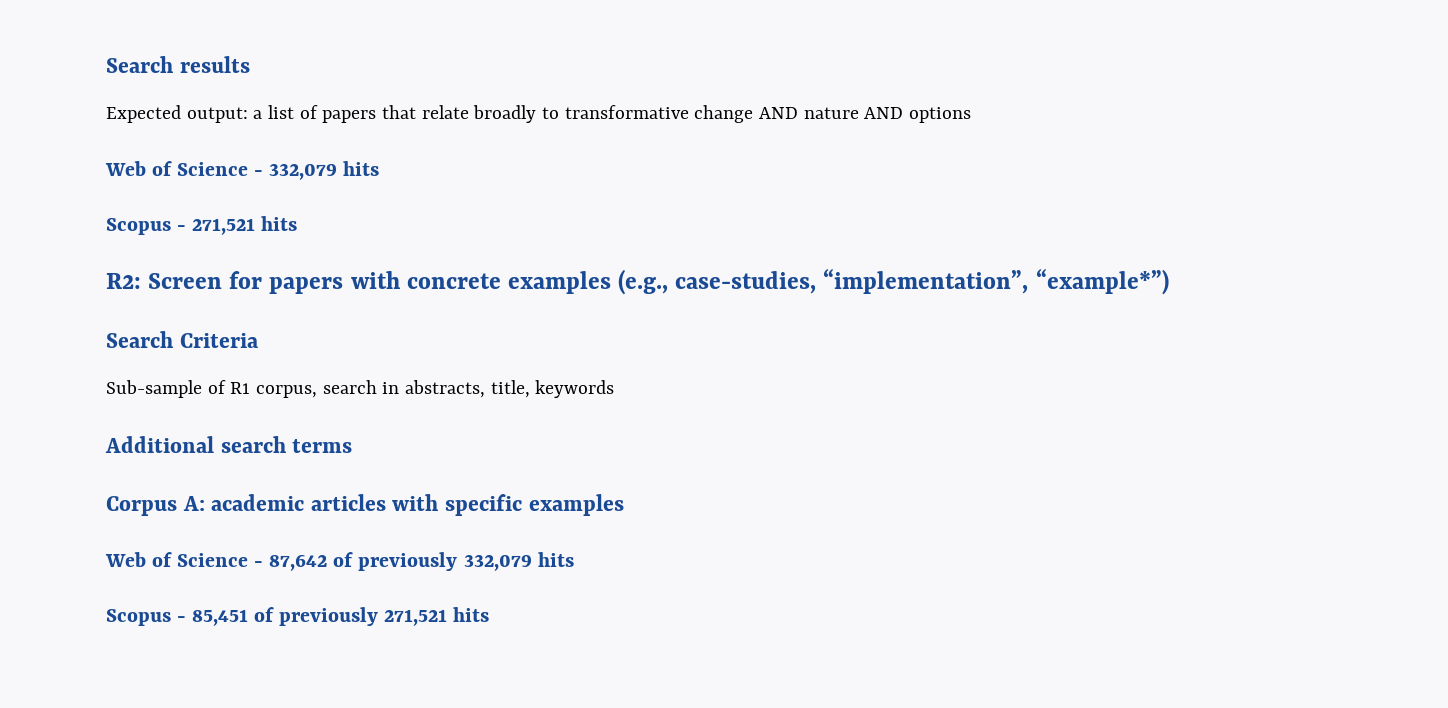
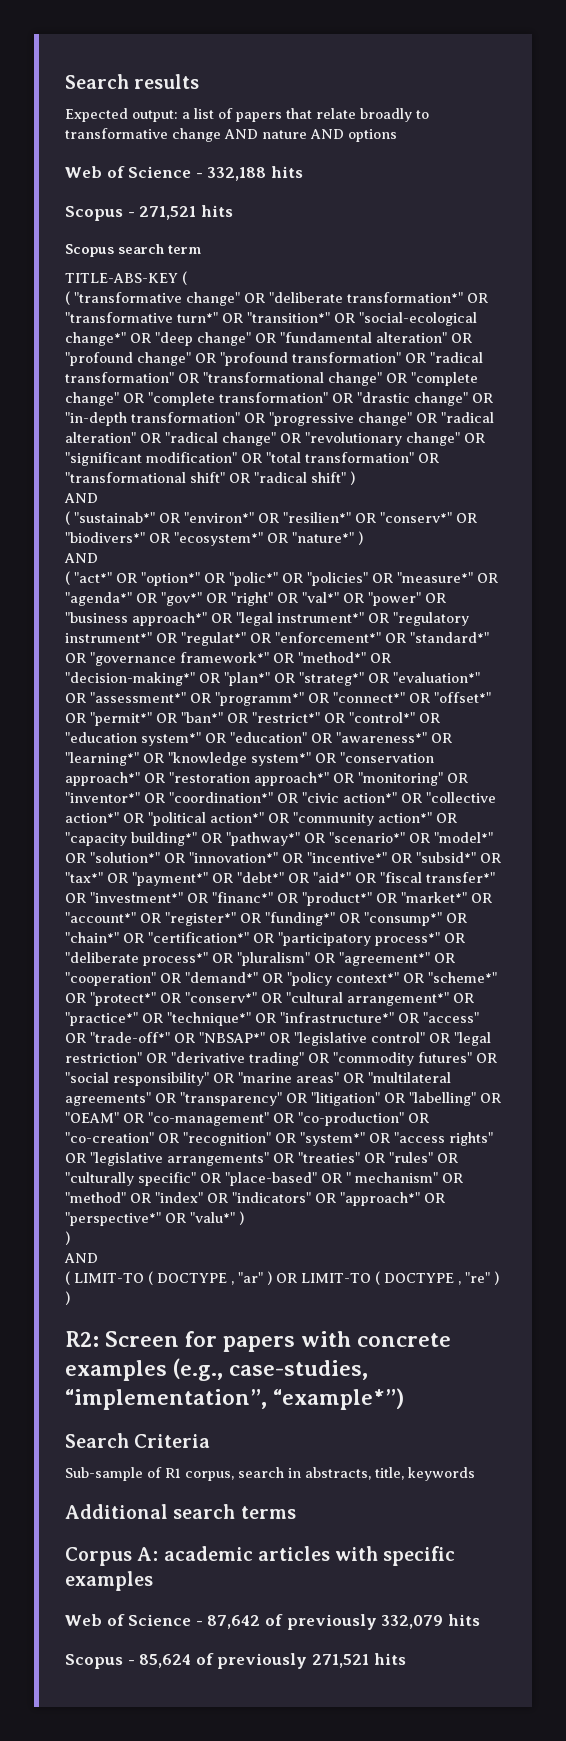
[269,163,338,180] 332,079 -> [207,167,267,181] 332,188
(298, 223) none -> [65,244,201,257] [65,271,187,285] [65,291,488,306] [65,312,477,326] [65,332,472,346] [65,352,483,366] [65,372,478,386] [65,392,493,406] [65,412,494,426] [65,432,485,446] [65,452,439,466] [65,471,355,485] [64,493,98,503] [65,511,477,525] [65,531,363,546] [64,553,98,563] [65,571,498,586] [65,592,446,606] [65,612,469,626] [65,632,489,646] [65,652,391,666] [65,672,480,686] [65,692,491,706] [65,712,440,726] [65,732,452,746] [65,752,434,766] [65,772,468,786] [65,792,496,803] [65,812,457,826] [65,832,493,846] [65,852,501,863] [65,872,495,886] [65,892,492,906] [65,912,467,926] [65,932,465,946] [65,952,455,966] [65,972,497,986] [65,992,474,1006] [65,1012,479,1026] [65,1032,491,1046] [65,1052,497,1066] [65,1072,451,1086] [65,1092,501,1106] [65,1112,429,1126] [65,1132,493,1146] [65,1152,458,1166] [65,1172,463,1186] [65,1192,445,1206] [65,1211,244,1226] [65,1231,70,1245] [64,1253,98,1263] [65,1271,499,1285] [65,1291,70,1305] // Scopus search term // TITLE-ABS-KEY ( // ( "transformative change" OR "deliberate transformation*" OR "transformative turn*" OR "transition*" OR "social-ecological change*" OR "deep change" OR "fundamental alteration" OR "profound change" OR "profound transformation" OR "radical transformation" OR "transformational change" OR "complete change" OR "complete transformation" OR "drastic change" OR "in-depth transformation" OR "progressive change" OR "radical alteration" OR "radical change" OR "revolutionary change" OR "significant modification" OR "total transformation" OR "transformational shift" OR "radical shift" ) // AND // ( "sustainab*" OR "environ*" OR "resilien*" OR "conserv*" OR "biodivers*" OR "ecosystem*" OR "nature*" ) // AND // ( "act*" OR "option*" OR "polic*" OR "policies" OR "measure*" OR "agenda*" OR "gov*" OR "right" OR "val*" OR "power" OR "business approach*" OR "legal instrument*" OR "regulatory instrument*" OR "regulat*" OR "enforcement*" OR "standard*" OR "governance framework*" OR "method*" OR "decision-making*" OR "plan*" OR "strateg*" OR "evaluation*" OR "assessment*" OR "programm*" OR "connect*" OR "offset*" OR "permit*" OR "ban*" OR "restrict*" OR "control*" OR "education system*" OR "education" OR "awareness*" OR "learning*" OR "knowledge system*" OR "conservation approach*" OR "restoration approach*" OR "monitoring" OR "inventor*" OR "coordination*" OR "civic action*" OR "collective action*" OR "political action*" OR "community action*" OR "capacity building*" OR "pathway*" OR "scenario*" OR "model*" OR "solution*" OR "innovation*" OR "incentive*" OR "subsid*" OR "tax*" OR "payment*" OR "debt*" OR "aid*" OR "fiscal transfer*" OR "investment*" OR "financ*" OR "product*" OR "market*" OR "account*" OR "register*" OR "funding*" OR "consump*" OR "chain*" OR "certification*" OR "participatory process*" OR "deliberate process*" OR "pluralism" OR "agreement*" OR "cooperation" OR "demand*" OR "policy context*" OR "scheme*" OR "protect*" OR "conserv*" OR "cultural arrangement*" OR "practice*" OR "technique*" OR "infrastructure*" OR "access" OR "trade-off*" OR "NBSAP*" OR "legislative control" OR "legal restriction" OR "derivative trading" OR "commodity futures" OR "social responsibility" OR "marine areas" OR "multilateral agreements" OR "transparency" OR "litigation" OR "labelling" OR "OEAM" OR "co-management" OR "co-production" OR "co-creation" OR "recognition" OR "system*" OR "access rights" OR "legislative arrangements" OR "treaties" OR "rules" OR "culturally specific" OR "place-based" OR " mechanism" OR "method" OR "index" OR "indicators" OR "approach*" OR "perspective*" OR "valu*" ) // ) // AND // ( LIMIT-TO ( DOCTYPE , "ar" ) OR LIMIT-TO ( DOCTYPE , "re" ) )
[192,609,249,626] 85,451 -> [139,1654,192,1668] 85,624

